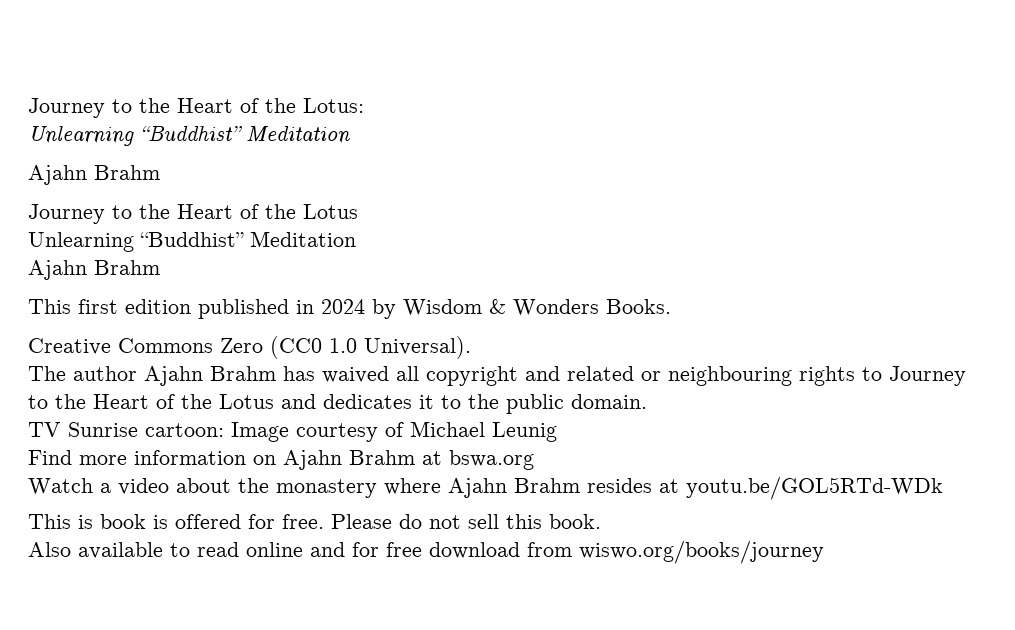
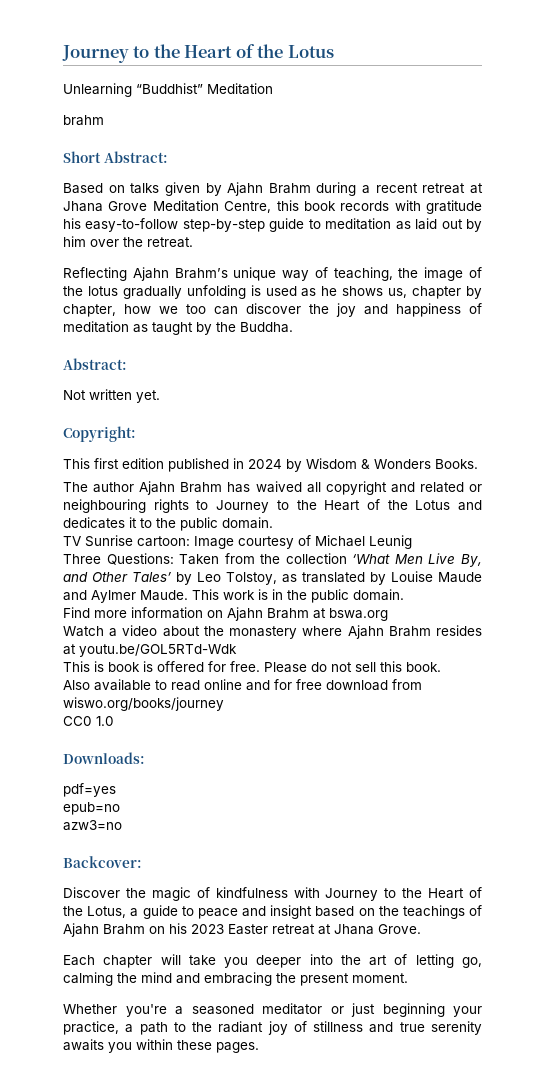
[28,98,364,118] [28,126,350,146] [28,165,160,185] [28,204,358,224] [28,231,356,252] [28,260,160,280] Journey to the Heart of the Lotus: // Unlearning “Buddhist” Meditation // Ajahn Brahm // Journey to the Heart of the Lotus // Unlearning “Buddhist” Meditation // Ajahn Brahm -> [62,44,334,63] [63,83,273,97] [63,115,104,126] [63,151,168,163] [63,182,483,196] [63,200,482,214] [63,218,483,232] [63,236,193,248] [63,267,482,281] [63,285,483,299] [63,303,482,317] [63,321,293,335] [63,358,127,370] [63,389,160,403] [63,426,136,442] Journey to the Heart of the Lotus // Unlearning “Buddhist” Meditation // brahm // Short Abstract: // Based on talks given by Ajahn Brahm during a recent retreat at Jhana Grove Meditation Centre, this book records with gratitude his easy-to-follow step-by-step guide to meditation as laid out by him over the retreat. // Reflecting Ajahn Brahm’s unique way of teaching, the image of the lotus gradually unfolding is used as he shows us, chapter by chapter, how we too can discover the joy and happiness of meditation as taught by the Buddha. // Abstract: // Not written yet. // Copyright:
[28,336,471,359] // Creative Commons Zero (CC0 1.0 Universal). -> (478, 464) none
(557, 432) none -> [63,553,482,567] [63,571,482,585] [63,589,404,603] // Three Questions: Taken from the collection ‘What Men Live By, and Other Tales’ by Leo Tolstoy, as translated by Louise Maude and Aylmer Maude. This work is in the public domain.
[686,476,943,500] youtu.be/GOL5RTd-WDk -> [79,644,237,657] youtu.be/GOL5RTd-Wdk
(824, 552) none -> [63,716,114,726] [63,752,145,764] [63,783,116,797] [63,802,120,815] [63,820,122,831] [63,856,142,868] [63,887,482,901] [63,905,483,919] [63,923,421,937] [63,954,482,968] [63,972,408,986] [63,1003,482,1017] [63,1021,482,1035] [63,1039,259,1053] // CC0 1.0 // Downloads: // pdf=yes // epub=no // azw3=no // Backcover: // Discover the magic of kindfulness with Journey to the Heart of the Lotus, a guide to peace and insight based on the teachings of Ajahn Brahm on his 2023 Easter retreat at Jhana Grove. // Each chapter will take you deeper into the art of letting go, calming the mind and embracing the present moment. // Whether you're a seasoned meditator or just beginning your practice, a path to the radiant joy of stillness and true serenity awaits you within these pages.

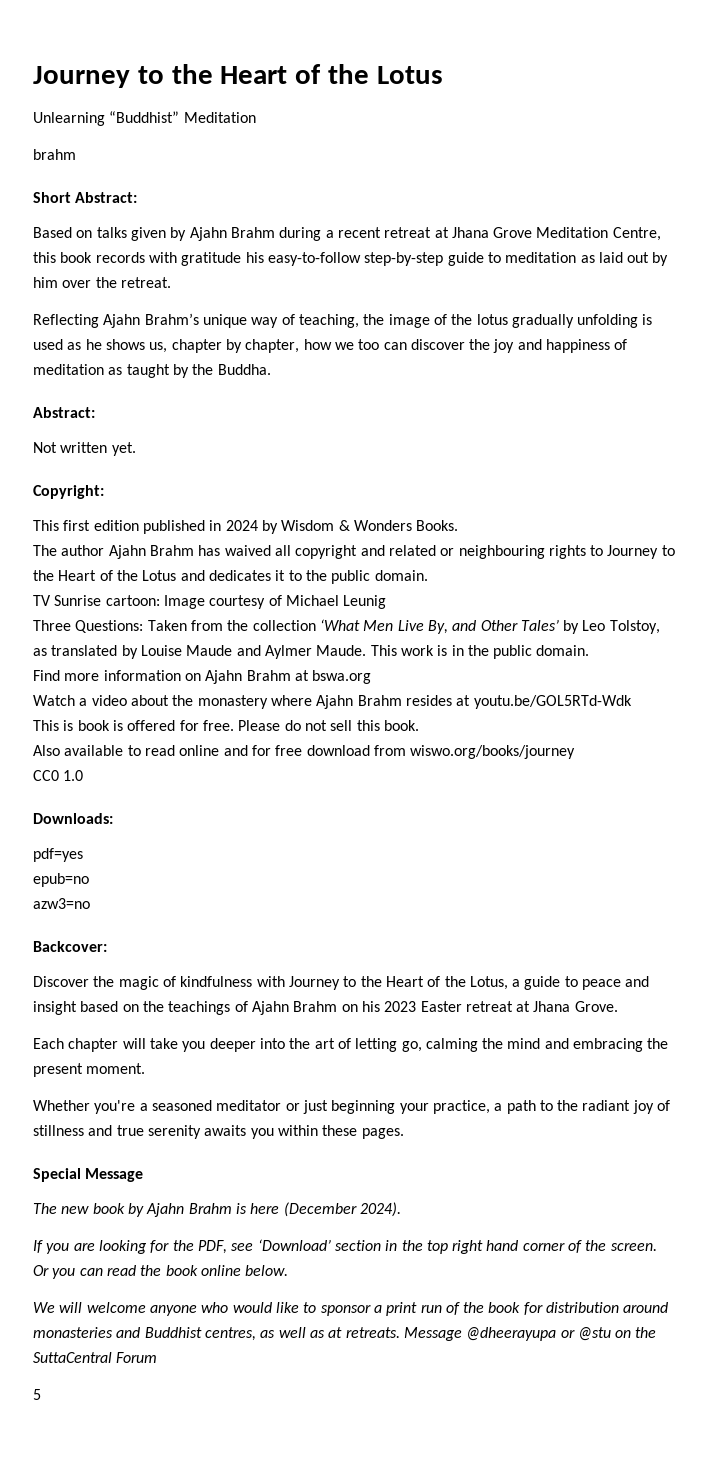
(259, 1047) none -> [33,1168,144,1182] [33,1202,401,1217] [33,1239,657,1254] [33,1265,289,1279] [33,1302,669,1316] [33,1327,657,1341] [33,1352,158,1363] [33,1389,41,1400] // Special Message // The new book by Ajahn Brahm is here (December 2024). // If you are looking for the PDF, see ‘Download’ section in the top right hand corner of the screen. Or you can read the book online below. // We will welcome anyone who would like to sponsor a print run of the book for distribution around monasteries and Buddhist centres, as well as at retreats. Message @dheerayupa or @stu on the SuttaCentral Forum // 5

